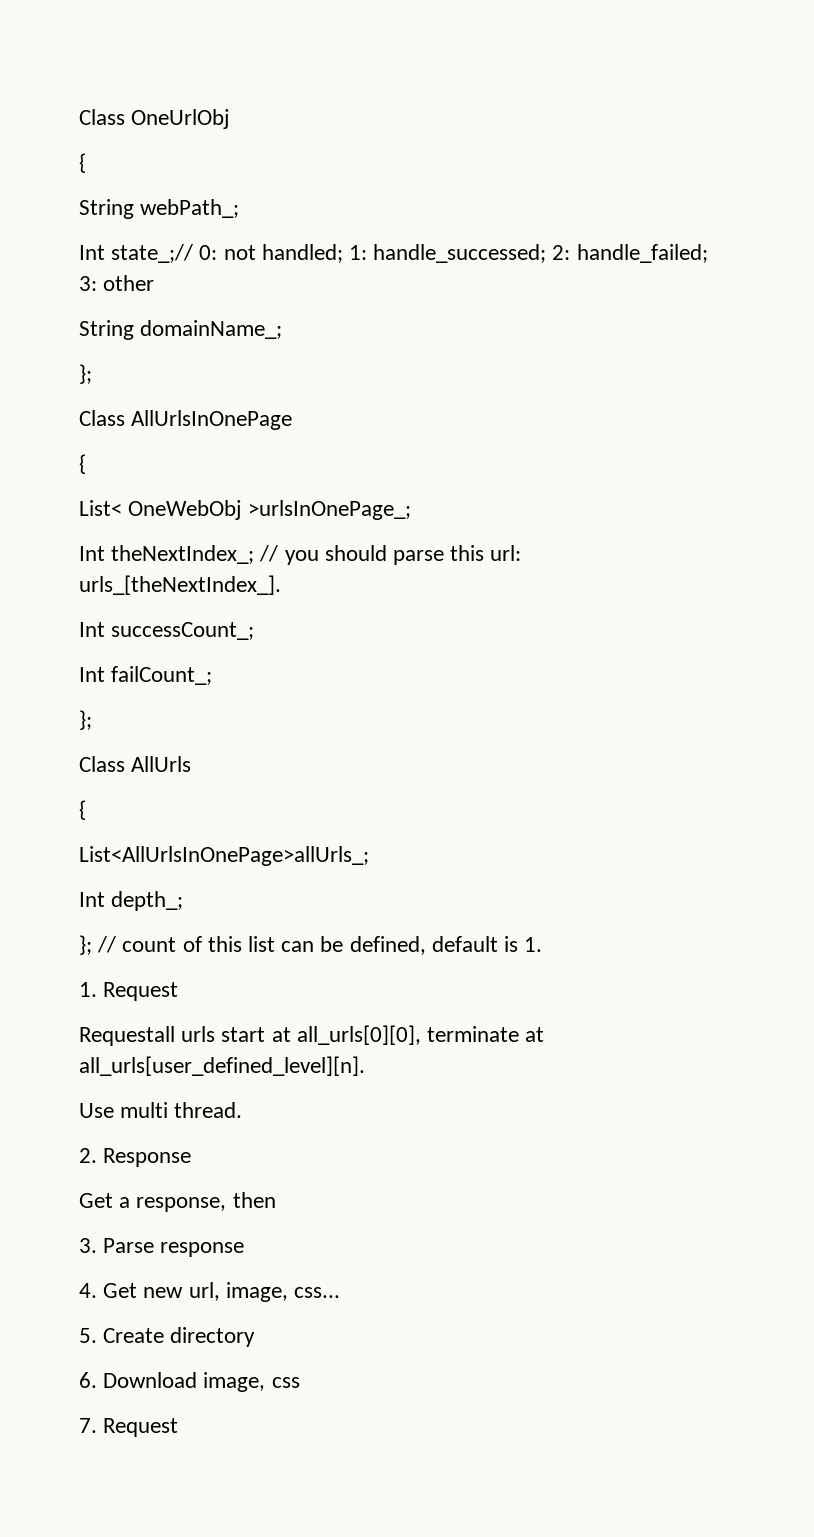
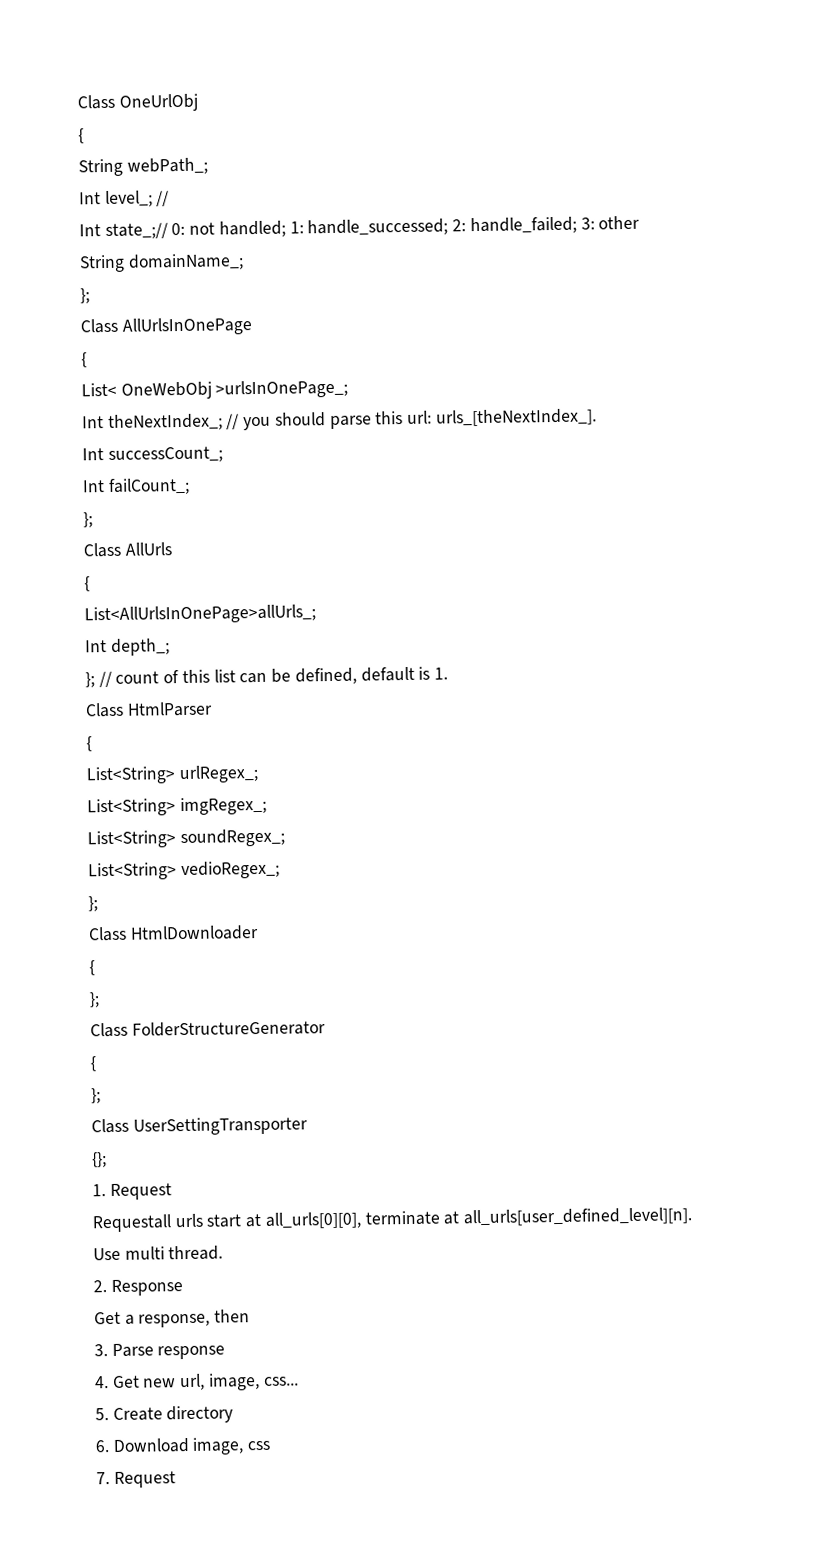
(240, 208) none -> [79,190,170,208] // Int level_; //
(543, 944) none -> [85,701,213,718] [86,736,92,752] [86,764,259,785] [87,796,267,817] [87,828,285,849] [88,860,280,881] [88,896,98,912] [88,925,259,942] [89,960,95,976] [89,992,100,1008] [90,1020,326,1038] [90,1056,96,1072] [91,1088,101,1104] [91,1116,308,1136] [91,1152,107,1168] // Class HtmlParser // { // List<String> urlRegex_; // List<String> imgRegex_; // List<String> soundRegex_; // List<String> vedioRegex_; // }; // Class HtmlDownloader // { // }; // Class FolderStructureGenerator // { // }; // Class UserSettingTransporter // {};

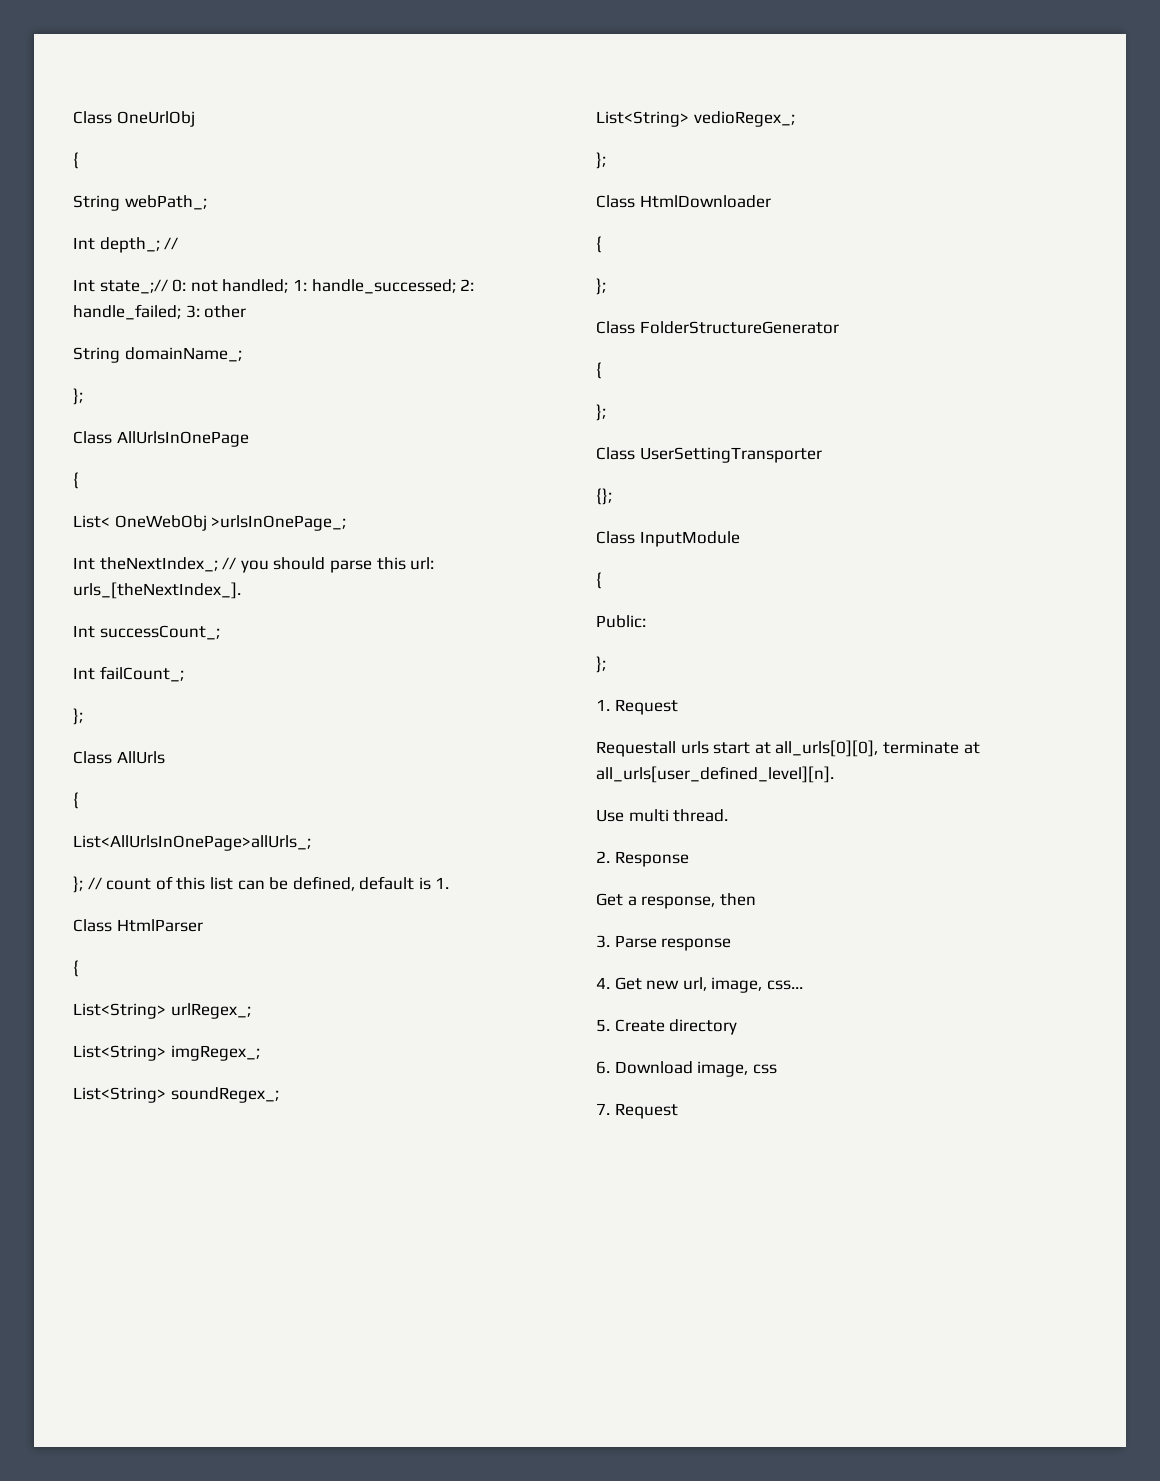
[104,190,153,208] level_; -> [99,237,160,253] depth_;
[85,638,170,656] // Int depth_; -> (311, 843) none
(107, 1160) none -> [596,531,740,547] [596,572,602,589] [596,615,646,628] [596,656,606,673] // Class InputModule // { // Public: // };

